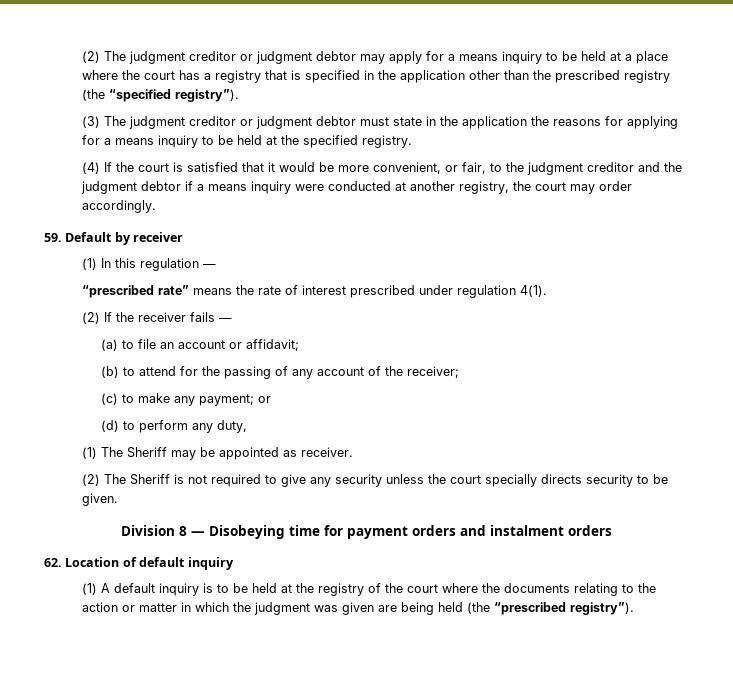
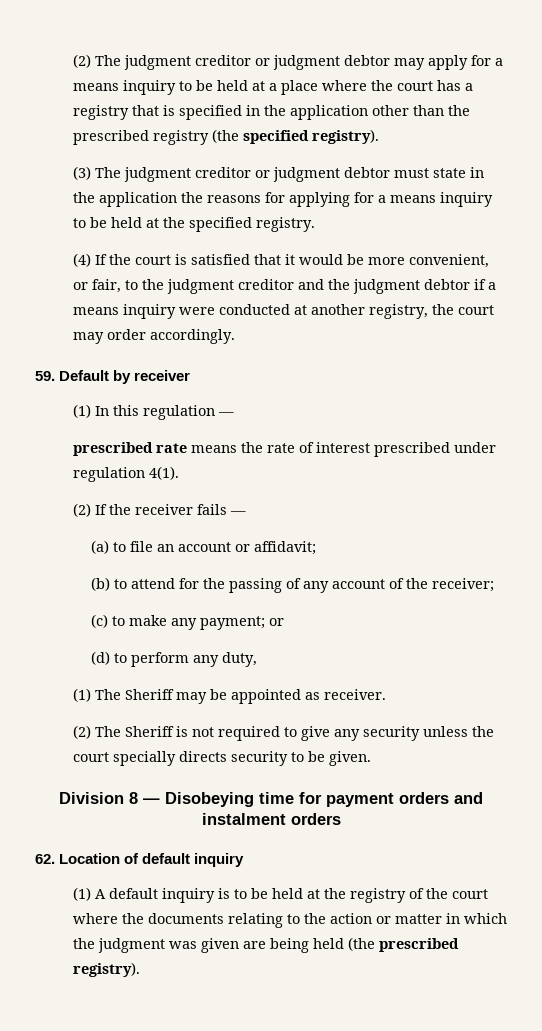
[108,89,239,102] “specified registry”). -> [242,129,379,144] specified registry).
[81,285,189,298] “prescribed rate” -> [72,442,187,456] prescribed rate
[493,602,634,615] “prescribed registry”). -> [378,938,459,952] [72,962,140,977] prescribed registry).

